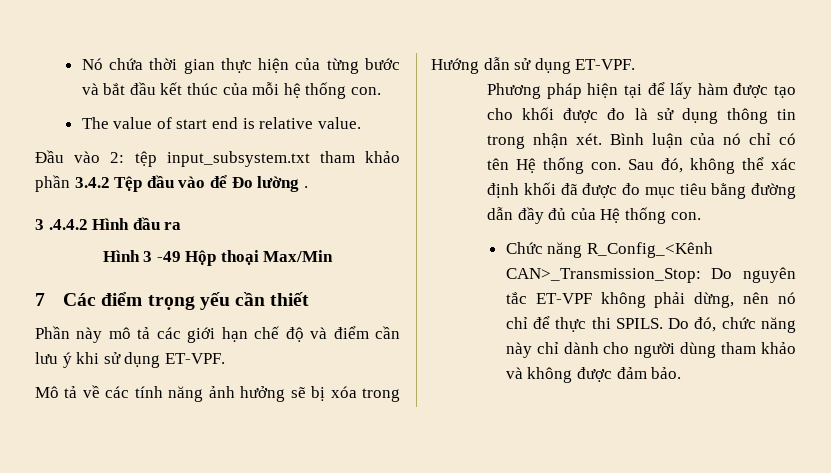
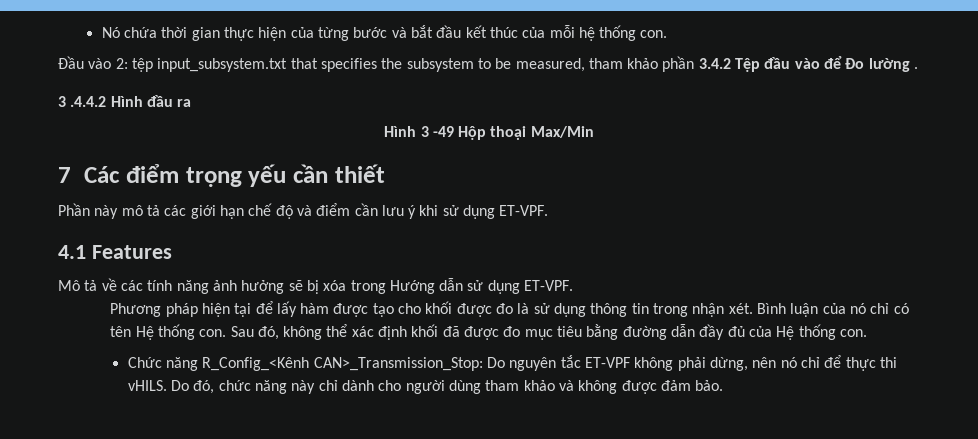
[81,117,361,129] // The value of start end is relative value. -> (668, 34) none
(310, 159) none -> [290,58,585,72] that specifies the subsystem to be measured,
(225, 358) none -> [58,245,172,259] // 4.1 Features
[615,318,663,329] SPILS. -> [127,380,167,391] vHILS.

